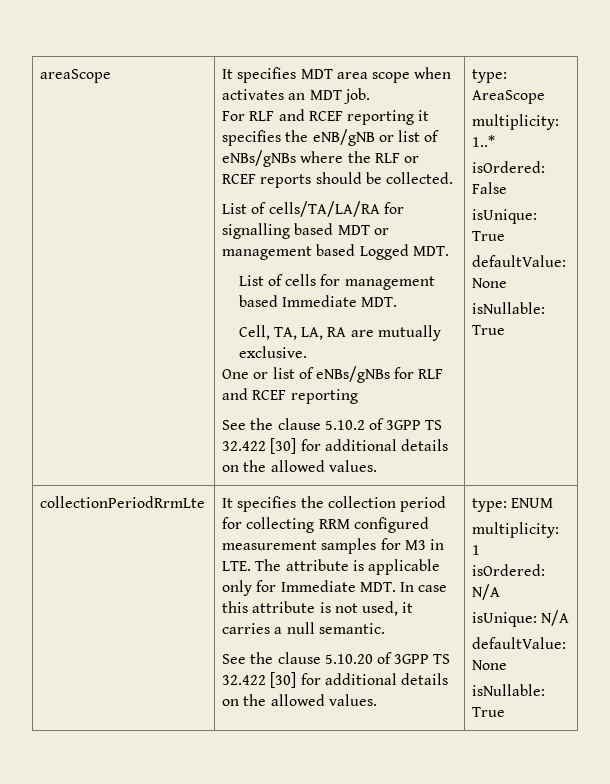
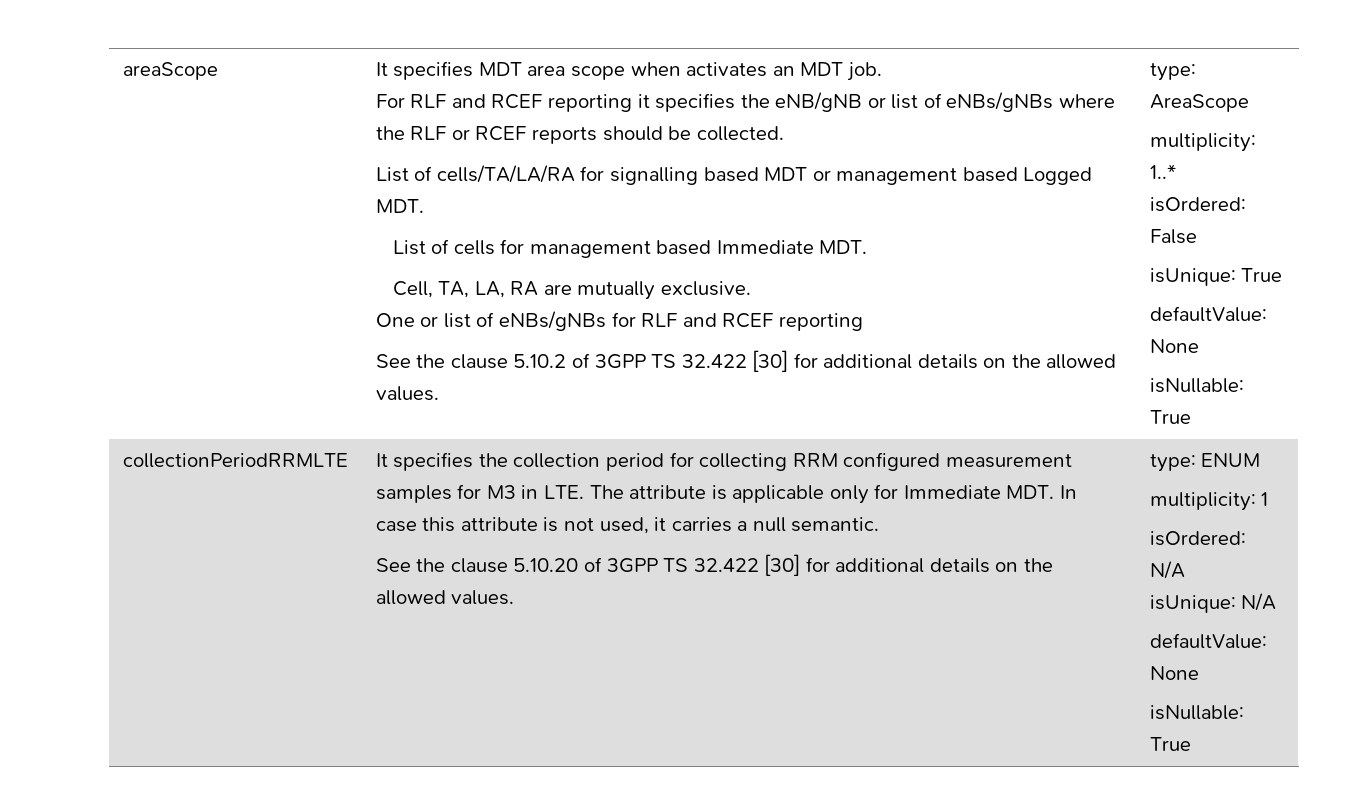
[40,496,206,508] collectionPeriodRrmLte -> [122,453,348,468] collectionPeriodRRMLTE

